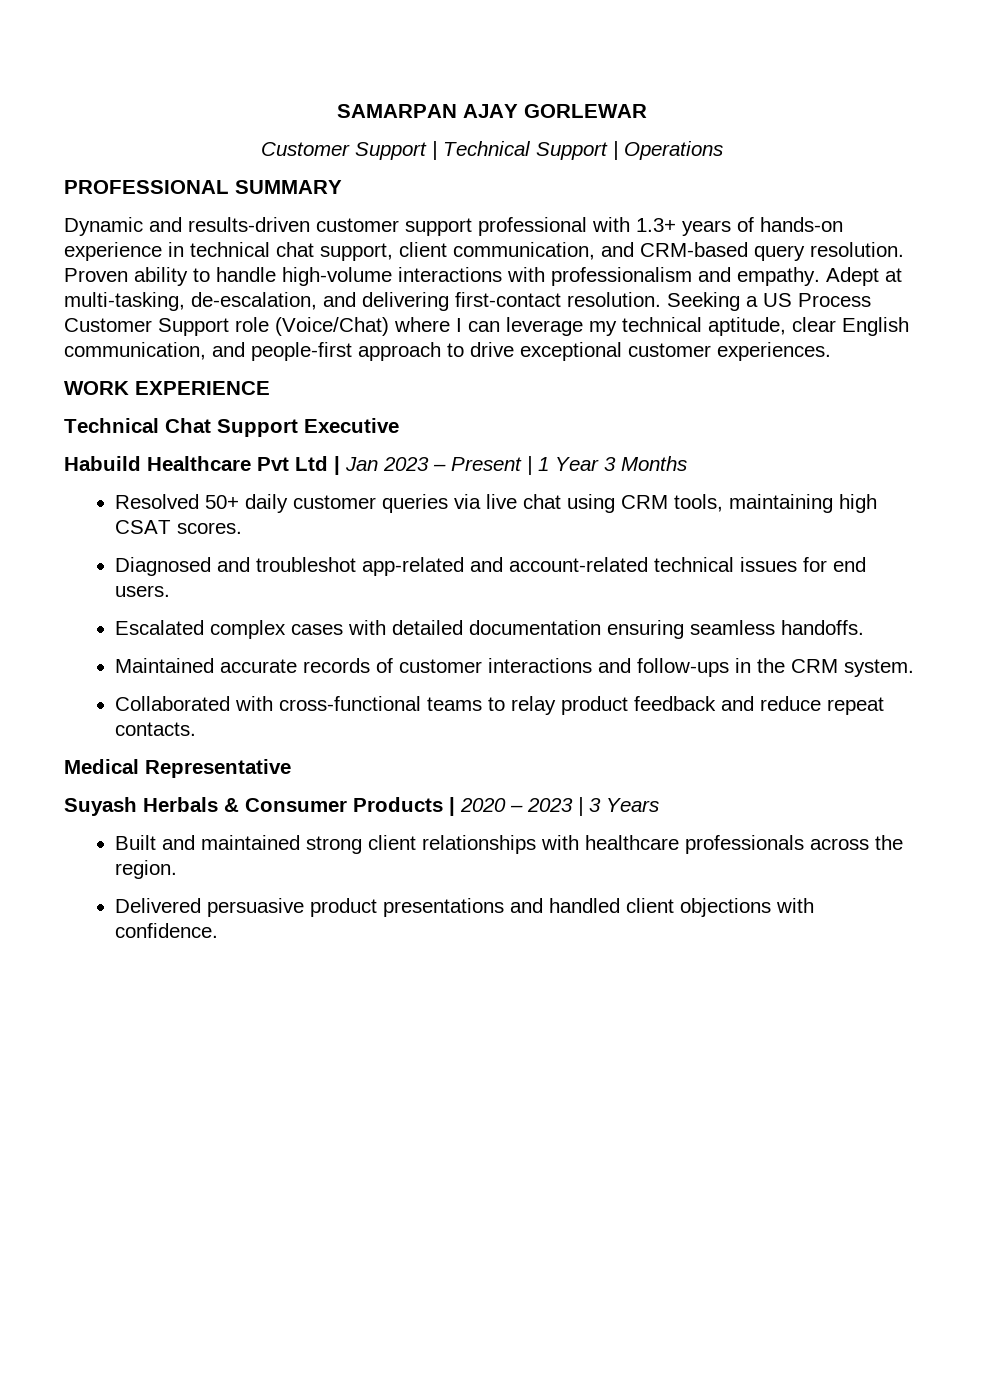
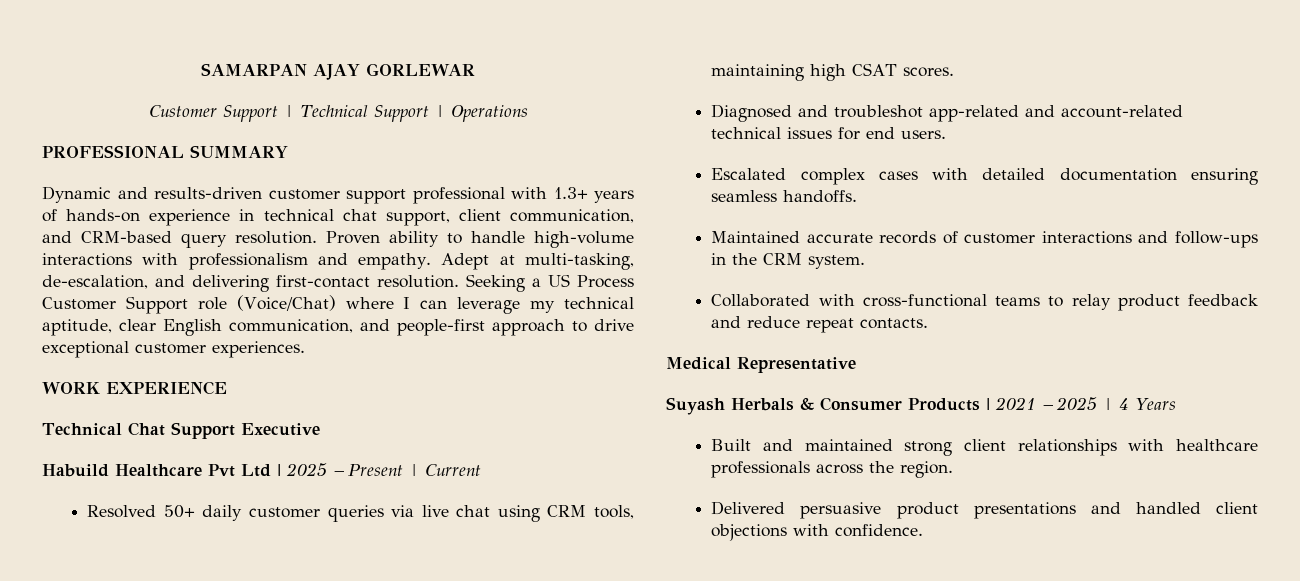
[345,457,429,471] Jan 2023 -> [286,463,327,477] 2025
[538,456,687,471] 1 Year 3 Months -> [425,464,481,476] Current
[460,797,601,816] 2020 – 2023 | 3 -> [995,397,1129,411] 2021 – 2025 | 4

